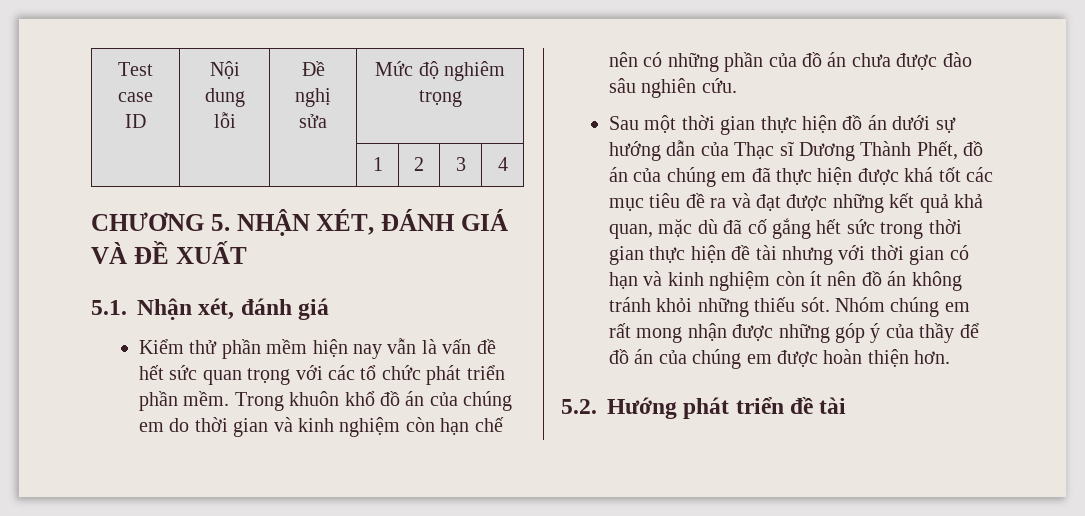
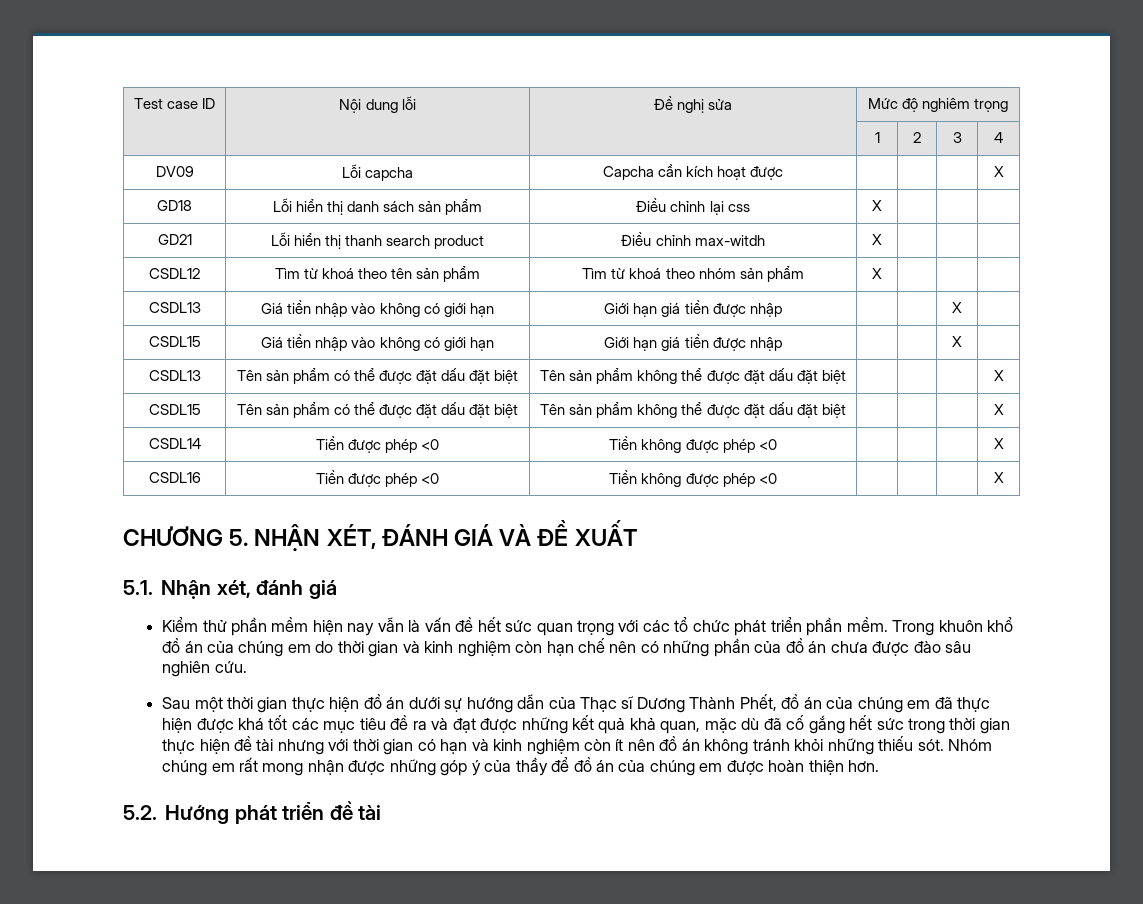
(508, 164) none -> [155,166,194,177] [341,164,414,181] [602,164,784,180] [993,166,1004,177] [157,200,192,211] [272,198,483,215] [636,198,750,215] [872,200,882,211] [157,234,192,245] [270,232,485,249] [621,232,765,246] [872,234,882,245] [149,268,200,279] [274,266,481,282] [582,266,804,282] [872,268,882,279] [148,302,201,313] [261,300,494,317] [604,300,782,317] [952,302,962,313] [148,336,201,347] [261,334,494,351] [604,334,782,351] [952,336,962,347] [148,370,201,381] [236,368,519,384] [540,368,846,384] [993,370,1004,381] [148,404,201,415] [236,402,519,418] [540,402,846,418] [993,404,1004,415] [148,438,201,449] [315,436,440,453] [609,436,777,453] [993,438,1004,449] [148,472,201,483] [315,470,440,487] [609,470,777,487] [993,472,1004,483] // DV09 | Lỗi capcha | Capcha cần kích hoạt được | | | | X // GD18 | Lỗi hiển thị danh sách sản phẩm | Điều chỉnh lại css | X | | | // GD21 | Lỗi hiển thị thanh search product | Điều chỉnh max-witdh | X | | | // CSDL12 | Tìm từ khoá theo tên sản phẩm | Tìm từ khoá theo nhóm sản phẩm | X | | | // CSDL13 | Giá tiền nhập vào không có giới hạn | Giới hạn giá tiền được nhập | | | X | // CSDL15 | Giá tiền nhập vào không có giới hạn | Giới hạn giá tiền được nhập | | | X | // CSDL13 | Tên sản phẩm có thể được đặt dấu đặt biệt | Tên sản phẩm không thể được đặt dấu đặt biệt | | | | X // CSDL15 | Tên sản phẩm có thể được đặt dấu đặt biệt | Tên sản phẩm không thể được đặt dấu đặt biệt | | | | X // CSDL14 | Tiền được phép <0 | Tiền không được phép <0 | | | | X // CSDL16 | Tiền được phép <0 | Tiền không được phép <0 | | | | X

